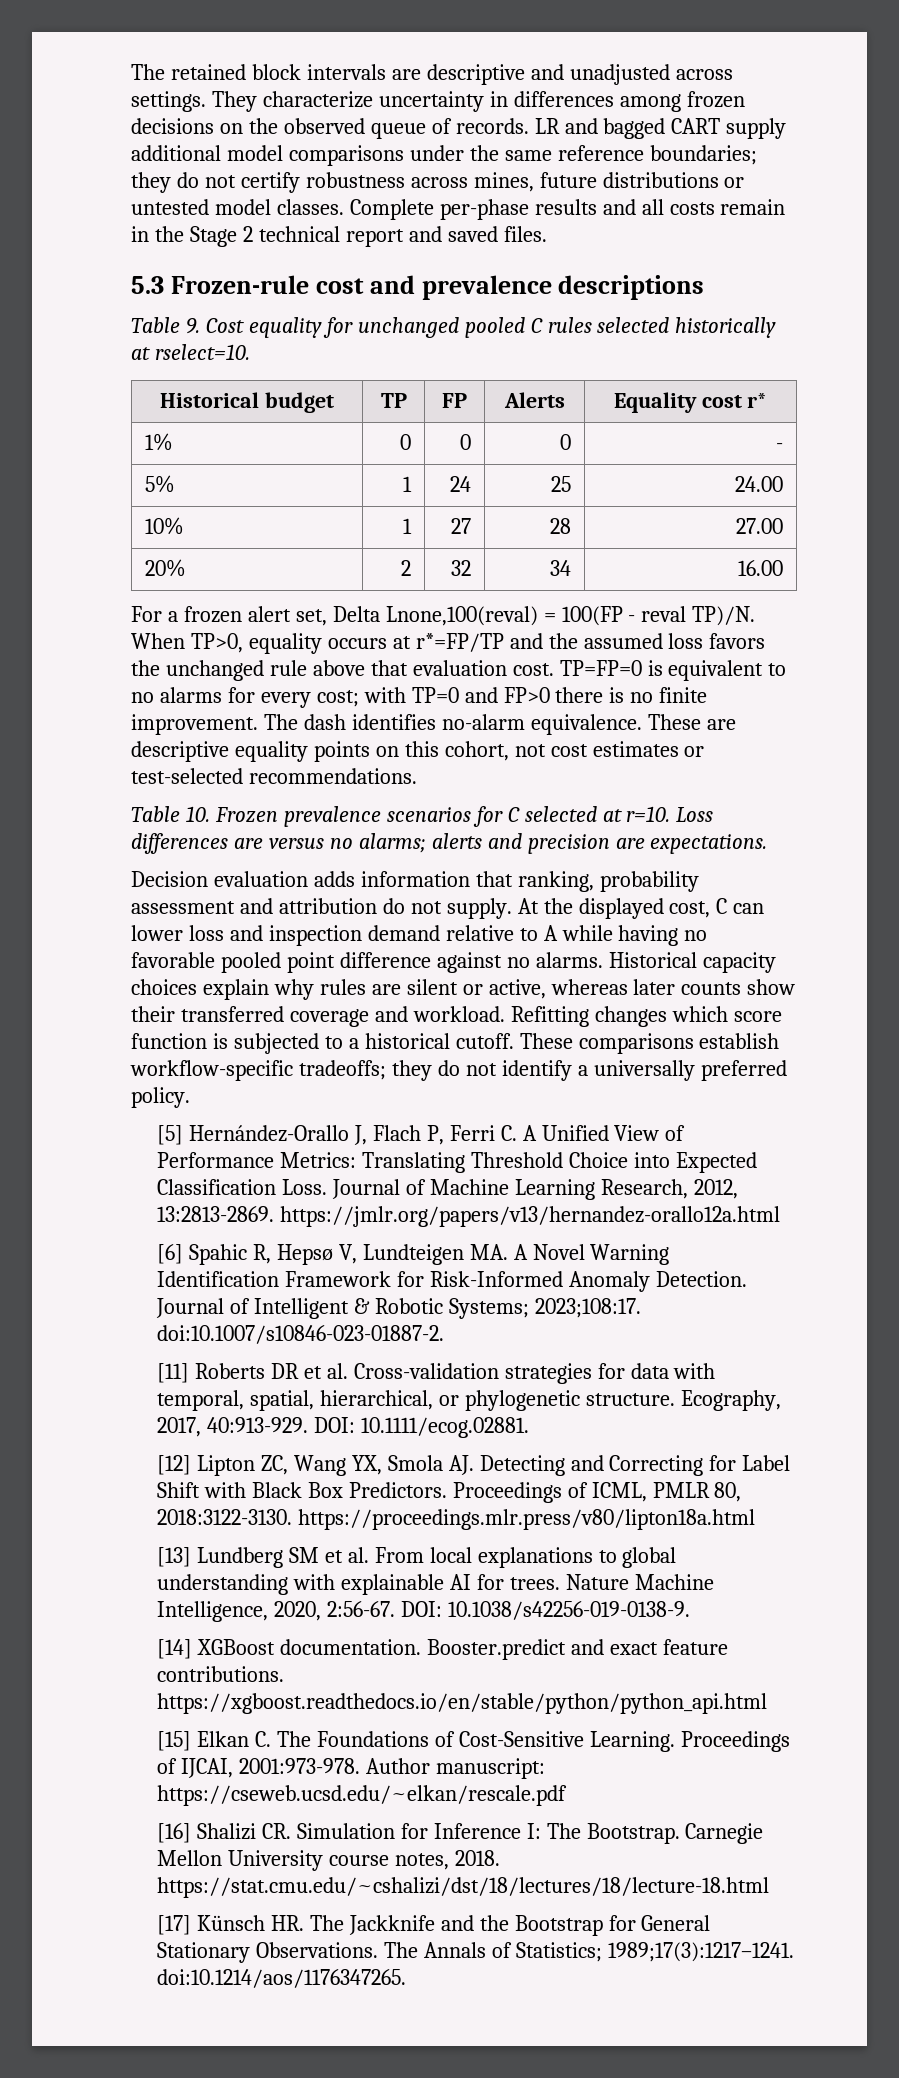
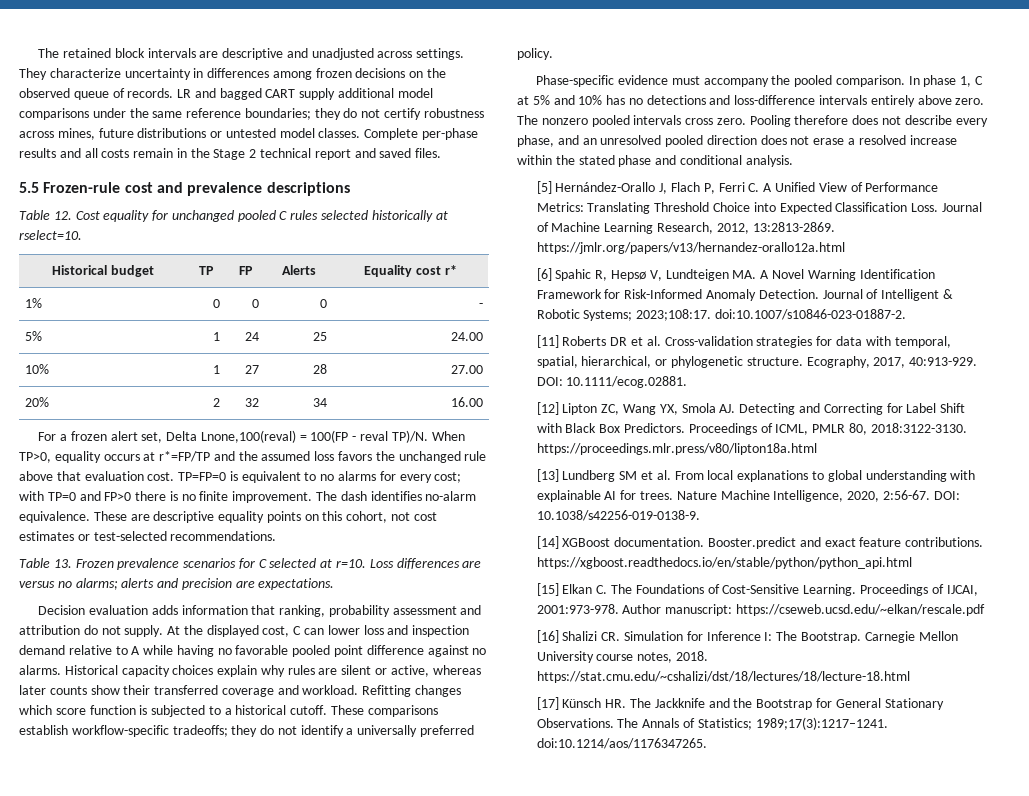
[131,276,164,294] 5.3 -> [19,182,39,193] 5.5
[185,318,200,334] 9. -> [53,211,72,220] 12.
[185,806,210,822] 10. -> [53,559,72,568] 13.
(190, 1097) none -> [536,75,983,87] [517,95,985,107] [517,115,988,127] [517,135,957,147] [517,155,793,167] // Phase-specific evidence must accompany the pooled comparison. In phase 1, C at 5% and 10% has no detections and loss-difference intervals entirely above zero. The nonzero pooled intervals cross zero. Pooling therefore does not describe every phase, and an unresolved pooled direction does not erase a resolved increase within the stated phase and conditional analysis.

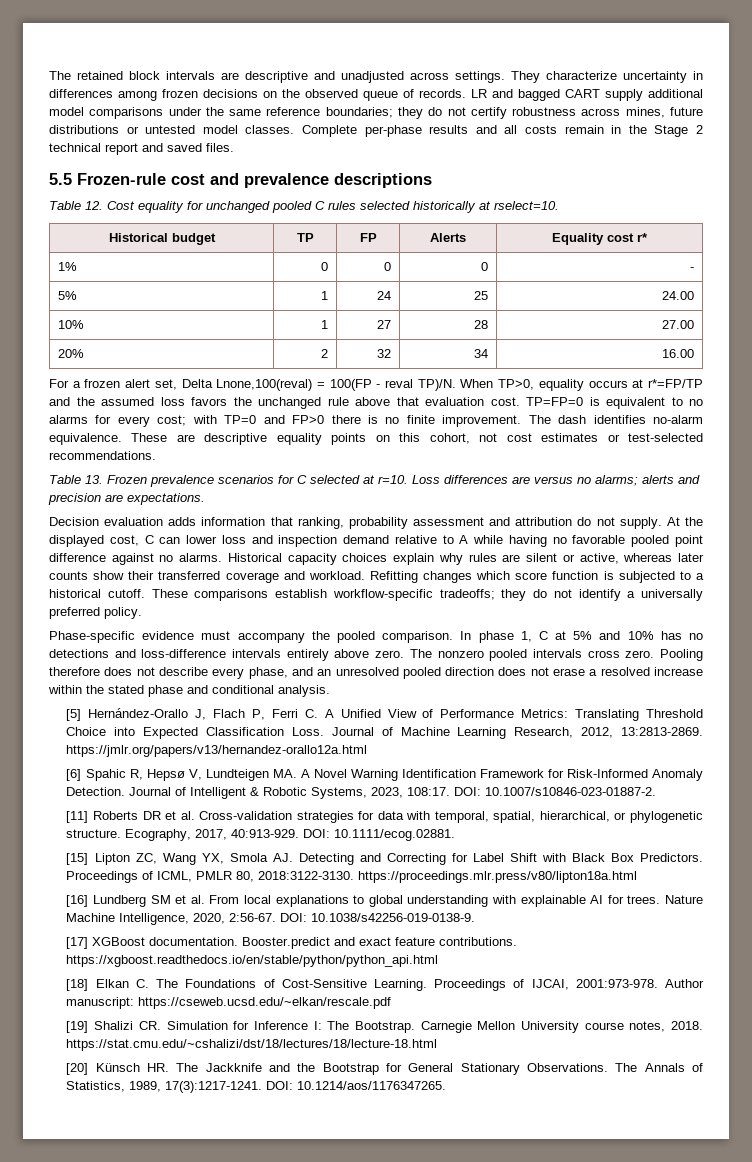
[583,309,907,321] Systems; 2023;108:17. doi:10.1007/s10846-023-01887-2. -> [311,787,657,799] Systems, 2023, 108:17. DOI: 10.1007/s10846-023-01887-2.
[536,402,559,415] [12] -> [66,853,89,865] [15]
[536,469,559,482] [13] -> [66,895,89,907] [16]
[536,536,559,549] [14] -> [66,937,89,949] [17]
[536,583,559,596] [15] -> [66,979,89,991] [18]
[536,630,559,643] [16] -> [66,1021,89,1033] [19]
[536,697,559,710] [17] -> [66,1063,89,1075] [20]
[697,717,888,730] [536,738,707,749] Statistics; 1989;17(3):1217–1241. doi:10.1214/aos/1176347265. -> [66,1081,447,1093] Statistics, 1989, 17(3):1217-1241. DOI: 10.1214/aos/1176347265.

